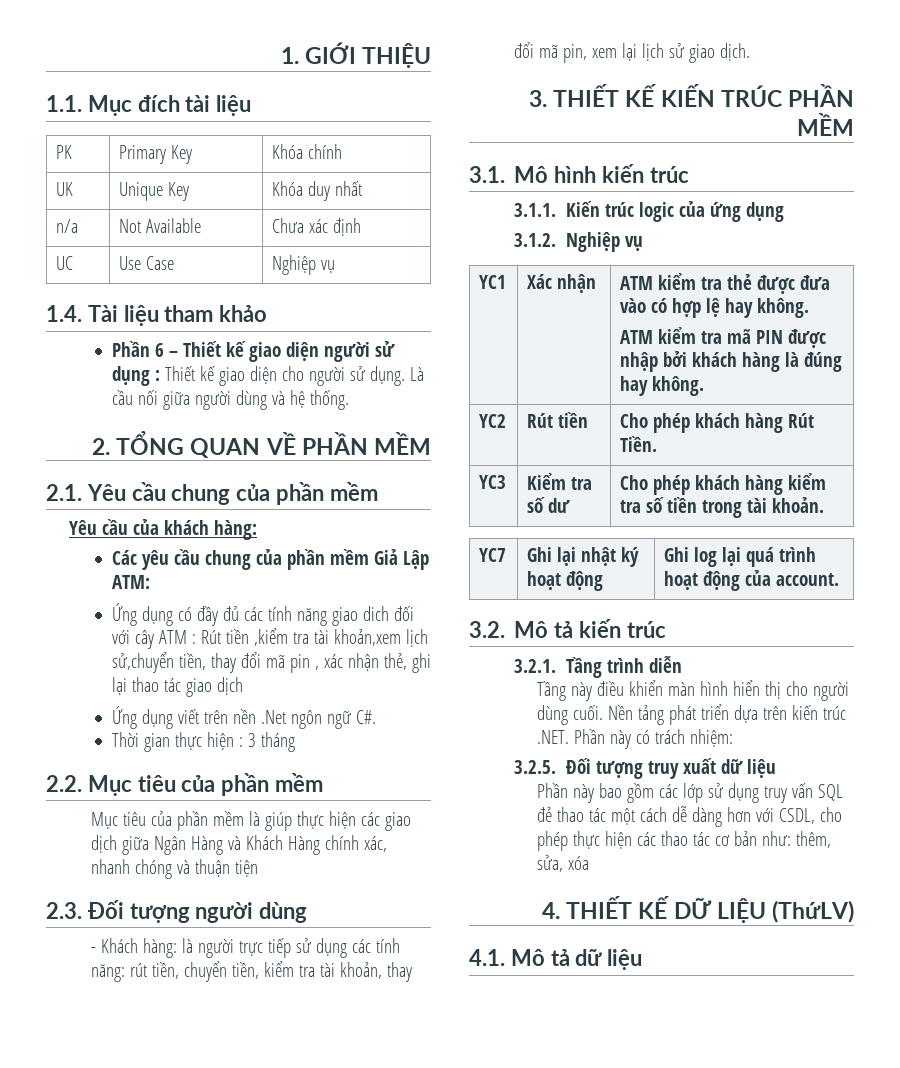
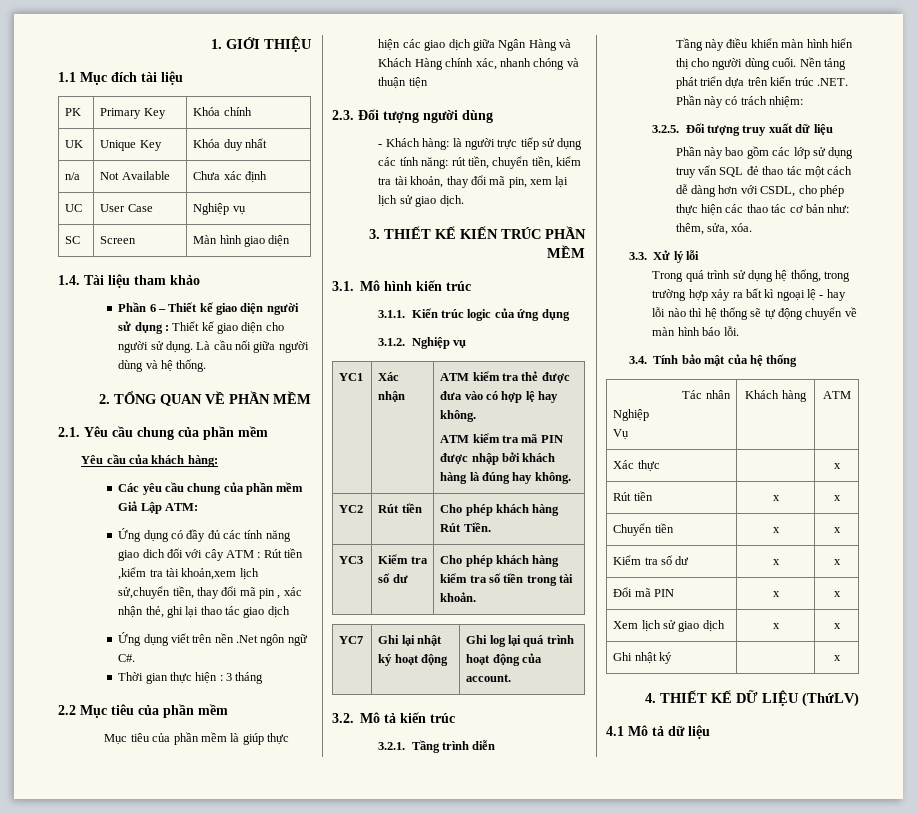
[46,95,82,112] 1.1. -> [58,72,76,82] 1.1
[119,256,142,270] Use -> [100,204,126,212] User
(336, 266) none -> [65,236,81,244] [100,236,137,244] [193,235,291,247] // SC | Screen | Màn hình giao diện
[46,775,82,792] 2.2. -> [58,705,76,715] 2.2
[568,856,590,870] xóa -> [731,223,753,232] [629,250,700,263] [652,269,851,282] [652,288,846,301] [652,307,857,320] [652,326,739,336] [629,354,798,367] [682,390,731,399] [613,409,650,421] [613,429,630,440] [745,390,807,402] [822,391,851,399] [613,460,660,472] [833,463,841,469] [613,491,653,501] [772,495,780,501] [833,495,841,501] [613,523,674,536] [772,527,780,533] [833,527,841,533] [613,555,690,565] [772,559,780,565] [833,559,841,565] [613,587,674,597] [772,591,780,597] [833,591,841,597] [613,620,725,632] [772,623,780,629] [833,623,841,629] [613,652,672,664] [833,655,841,661] xóa. // 3.3. Xử lý lỗi // Trong quá trình sử dụng hệ thống, trong trường hợp xảy ra bất kì ngoại lệ - hay lỗi nào thì hệ thống sẽ tự động chuyển về màn hình báo lỗi. // 3.4. Tính bảo mật của hệ thống // Tác nhân // Nghiệp // Vụ | Khách hàng | ATM // Xác thực | | x // Rút tiền | x | x // Chuyển tiền | x | x // Kiểm tra số dư | x | x // Đổi mã PIN | x | x // Xem lịch sử giao dịch | x | x // Ghi nhật ký | | x
[469,949,505,966] 4.1. -> [606,726,624,736] 4.1

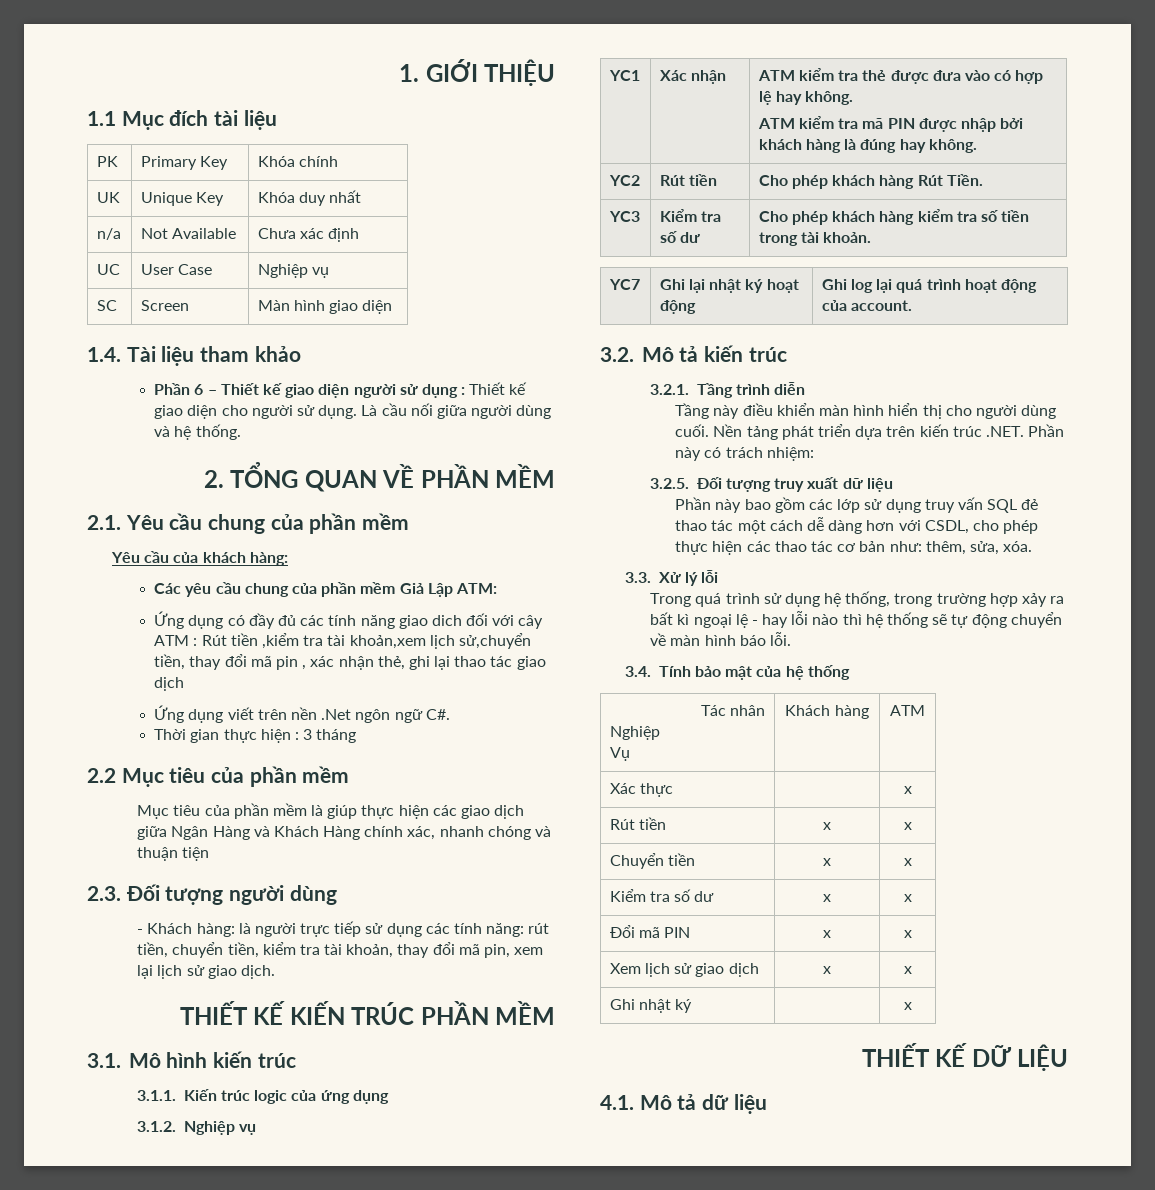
[369,229,380,239] 3. -> (275, 972) none
[645,693,656,703] 4. -> (912, 1006) none
[802,692,859,707] [606,726,624,736] (ThứLV) // 4.1 -> [600,1095,634,1110] // 4.1.

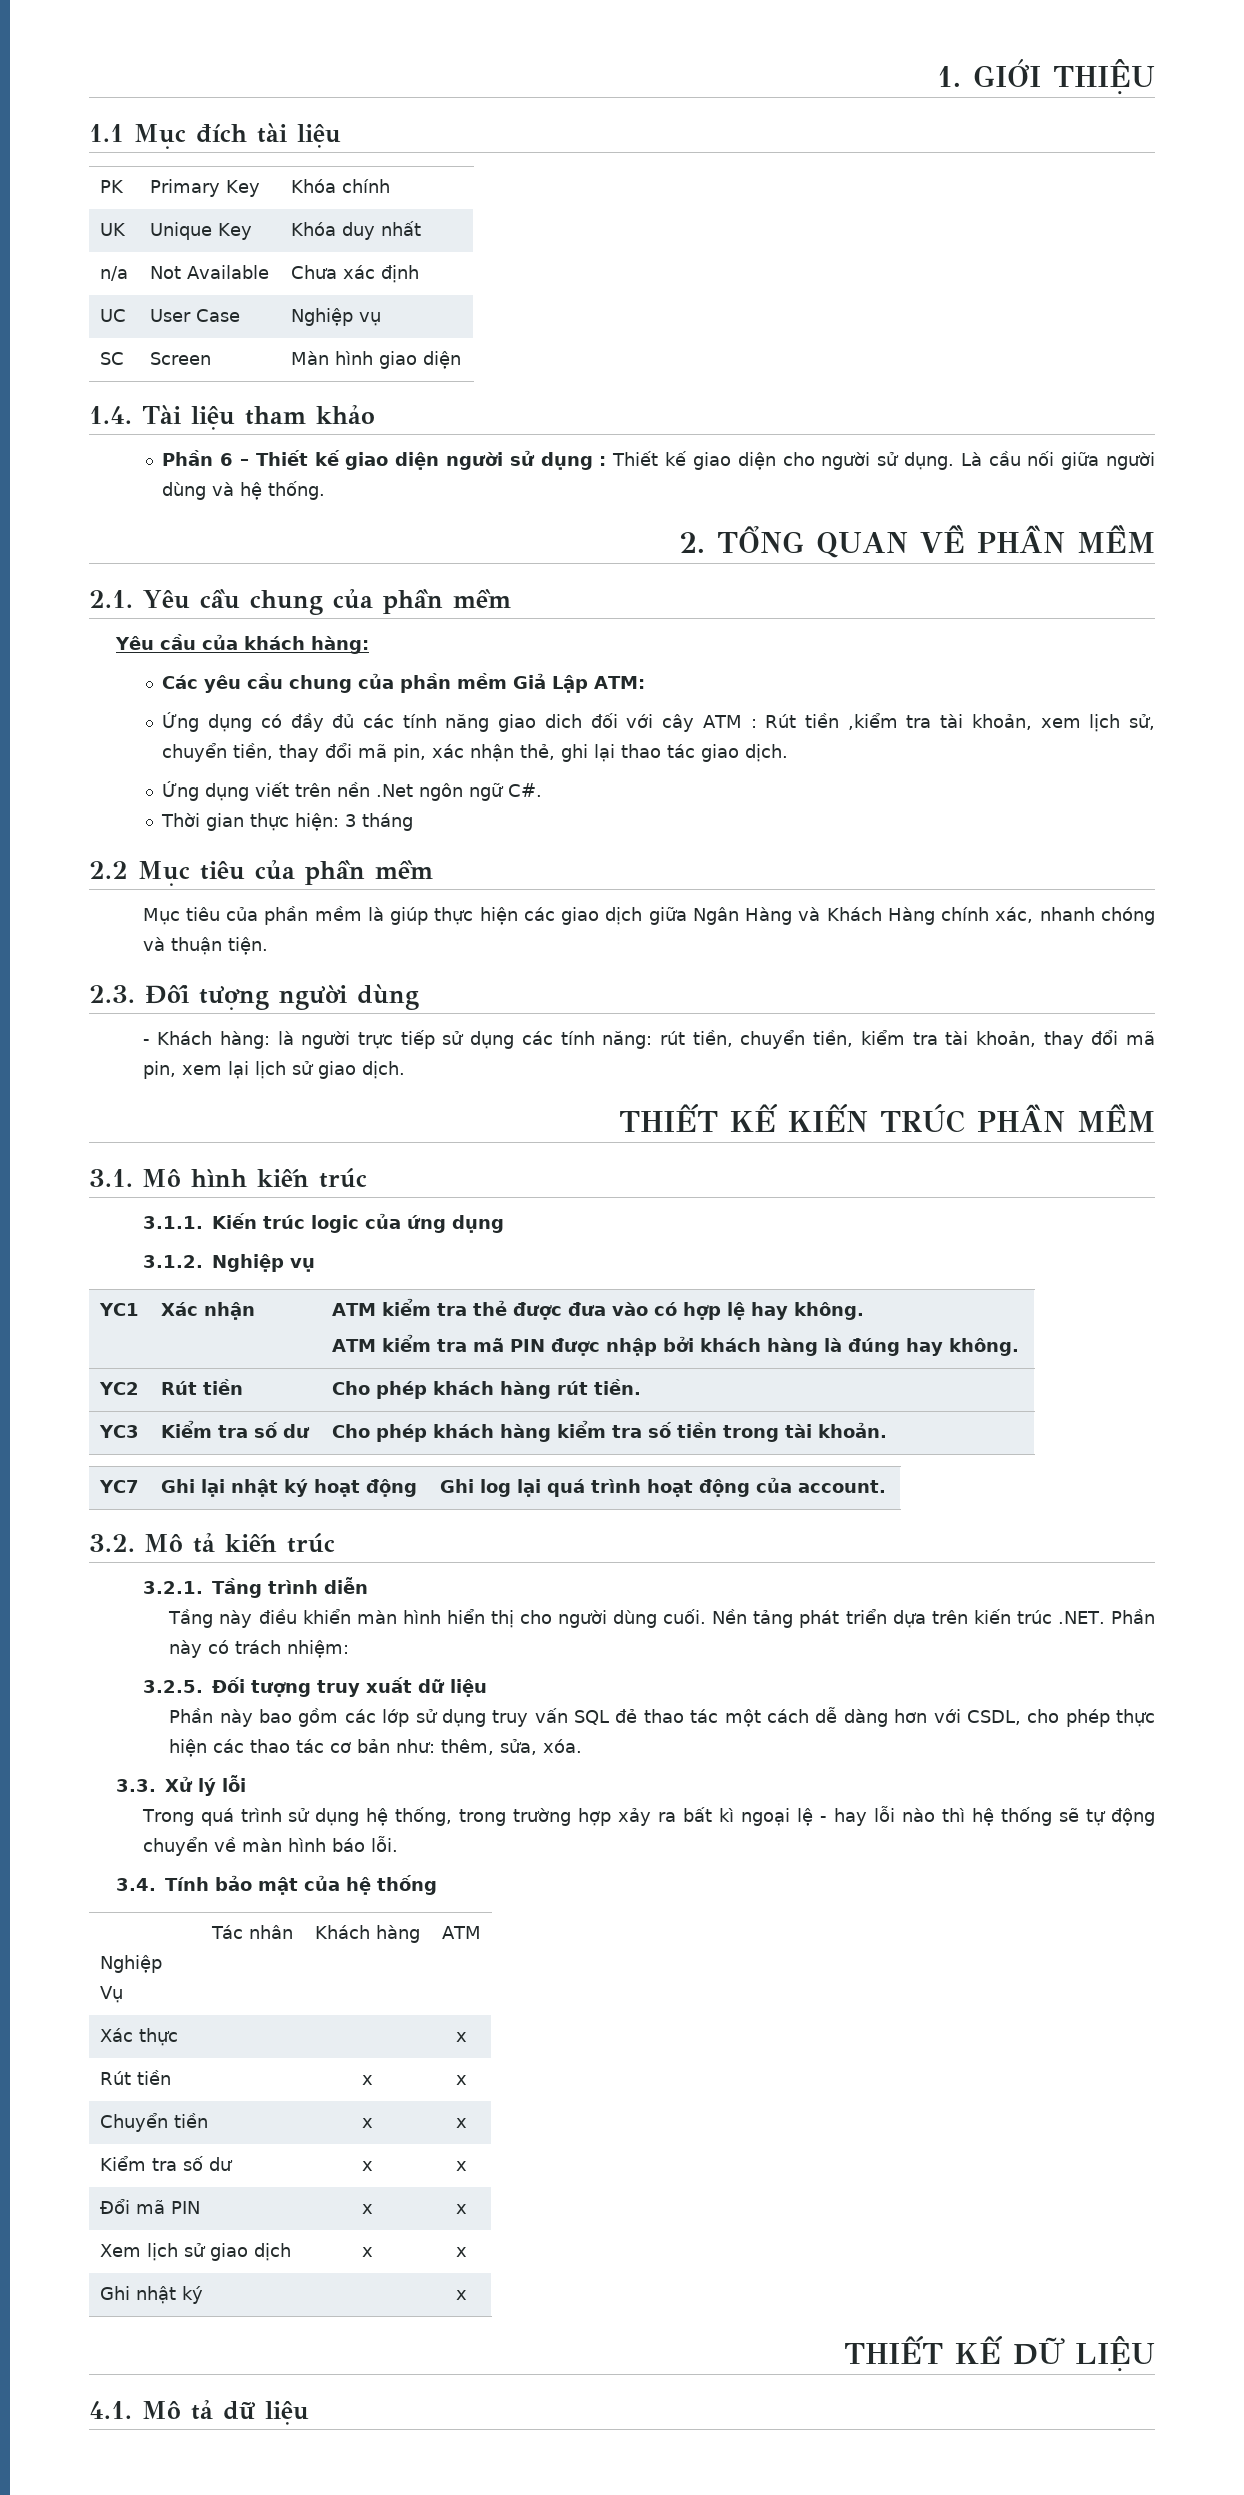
[349,633,531,649] khoản,xem lịch sử,chuyển -> [971,714,1155,732] [162,743,228,762] khoản, xem lịch sử, chuyển
[275,656,307,670] pin , -> [393,744,427,762] pin,
[154,677,185,691] dịch -> [745,744,789,762] dịch.
[260,729,299,743] hiện : -> [295,813,340,831] hiện:
[182,847,210,861] tiện -> [227,937,268,955] tiện.
[917,174,983,186] Rút Tiền. -> [556,1379,641,1395] rút tiền.

